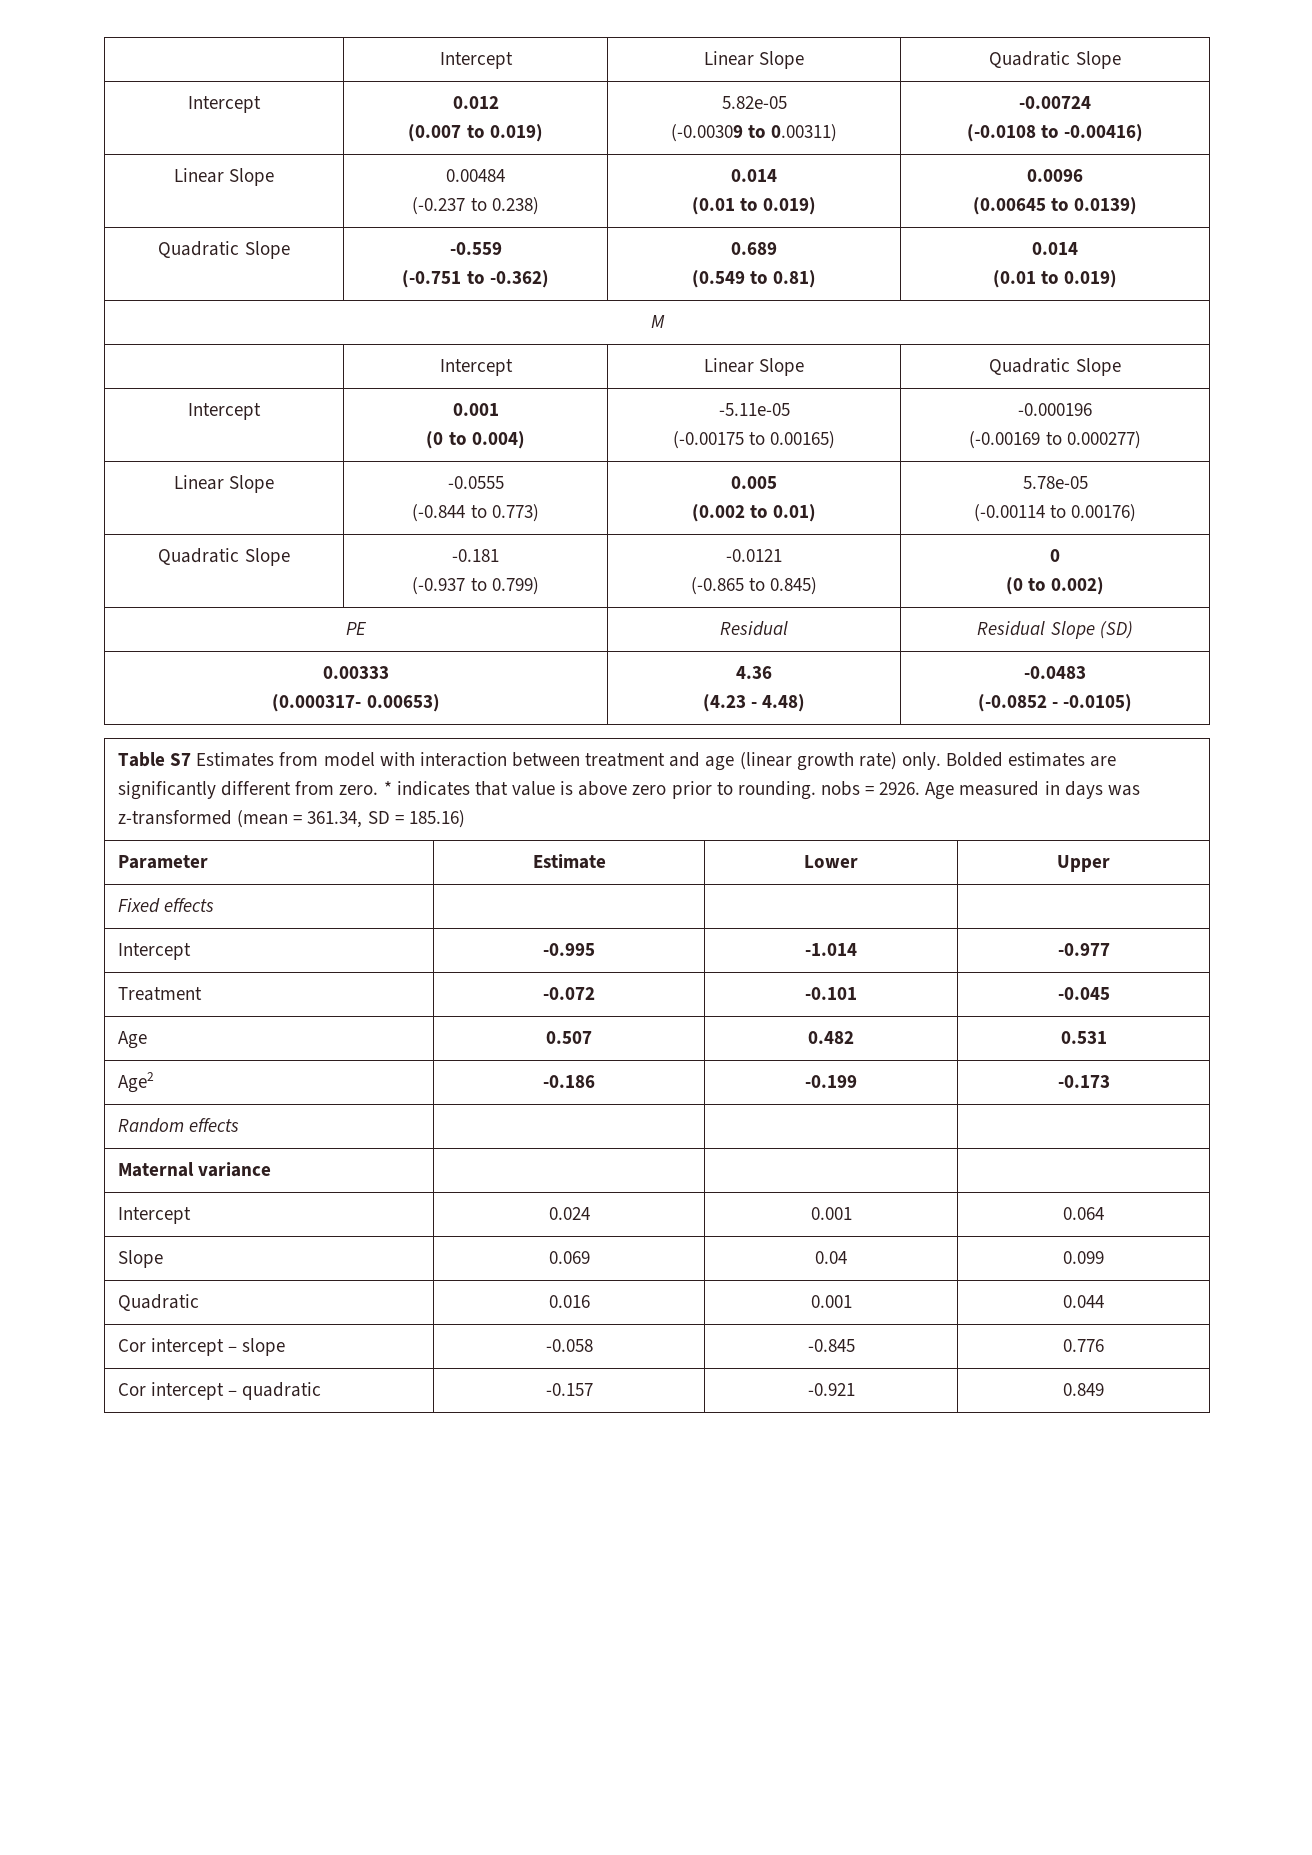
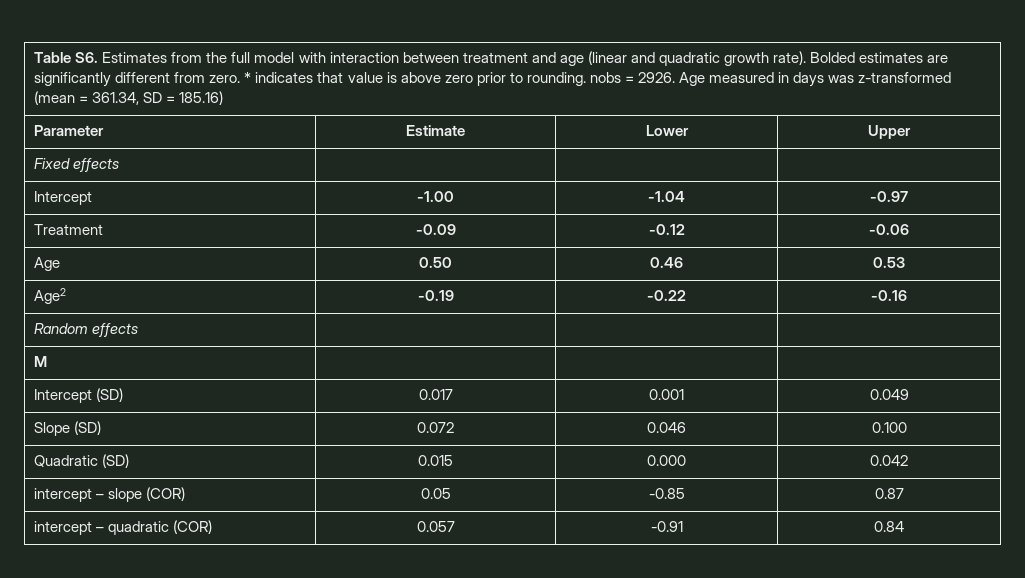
[439,52,513,69] [703,51,805,69] [989,51,1121,69] [188,96,261,113] [452,96,499,109] [408,124,543,142] [721,96,787,109] [670,124,838,142] [1019,96,1091,109] [966,124,1144,142] [173,168,275,186] [446,169,505,182] [412,197,539,215] [731,169,777,182] [691,197,817,215] [1027,169,1083,182] [972,197,1138,215] [158,241,290,259] [449,242,502,255] [402,270,549,288] [731,242,777,255] [691,270,817,288] [1032,242,1078,255] [992,270,1118,288] [650,315,665,328] [439,359,513,376] [703,358,805,376] [989,358,1121,376] [188,403,261,420] [452,403,499,416] [426,431,525,449] [718,403,790,416] [672,431,836,449] [1018,403,1092,416] [969,431,1141,449] [173,475,275,493] [447,476,504,489] [412,504,539,522] [731,476,777,489] [691,504,817,522] [1022,476,1088,489] [973,504,1137,522] [158,548,290,566] [452,549,499,562] [412,577,539,595] [726,549,782,562] [690,577,818,595] [1050,549,1060,562] [1005,577,1105,595] [346,622,367,635] [720,621,788,636] [977,621,1133,639] [323,666,389,679] [272,694,440,712] [736,666,772,679] [702,694,806,712] [1024,666,1086,679] [977,694,1133,712] [118,752,319,767] | Intercept | Linear Slope | Quadratic Slope // Intercept | 0.012 // (0.007 to 0.019) | 5.82e-05 // (-0.00309 to 0.00311) | -0.00724 // (-0.0108 to -0.00416) // Linear Slope | 0.00484 // (-0.237 to 0.238) | 0.014 // (0.01 to 0.019) | 0.0096 // (0.00645 to 0.0139) // Quadratic Slope | -0.559 // (-0.751 to -0.362) | 0.689 // (0.549 to 0.81) | 0.014 // (0.01 to 0.019) // M // | Intercept | Linear Slope | Quadratic Slope // Intercept | 0.001 // (0 to 0.004) | -5.11e-05 // (-0.00175 to 0.00165) | -0.000196 // (-0.00169 to 0.000277) // Linear Slope | -0.0555 // (-0.844 to 0.773) | 0.005 // (0.002 to 0.01) | 5.78e-05 // (-0.00114 to 0.00176) // Quadratic Slope | -0.181 // (-0.937 to 0.799) | -0.0121 // (-0.865 to 0.845) | 0 // (0 to 0.002) // PE | Residual | Residual Slope (SD) // 0.00333 // (0.000317- 0.00653) | 4.36 // (4.23 - 4.48) | -0.0483 // (-0.0852 - -0.0105) // Table S7 Estimates from -> [34,52,251,63] Table S6. Estimates from the full
[796,752,941,771] growth rate) only. -> [630,51,807,66] and quadratic growth rate).
[543,943,595,956] [805,943,857,956] [1057,943,1110,956] [118,987,203,1001] [543,987,595,1000] [805,987,857,1000] [1057,987,1110,1000] [118,1031,148,1049] [546,1031,592,1044] [808,1031,854,1044] [1060,1031,1107,1044] [118,1072,155,1093] [543,1075,595,1088] [805,1075,857,1088] [1057,1075,1110,1088] -0.995 | -1.014 | -0.977 // Treatment | -0.072 | -0.101 | -0.045 // Age | 0.507 | 0.482 | 0.531 // Age2 | -0.186 | -0.199 | -0.173 -> [417,191,454,202] [648,191,685,202] [870,191,908,202] [34,224,104,235] [415,224,456,235] [648,224,685,235] [869,224,909,235] [34,257,61,271] [419,257,452,268] [650,257,683,268] [873,257,905,268] [34,288,67,304] [417,290,454,301] [647,290,686,301] [871,290,907,301] -1.00 | -1.04 | -0.97 // Treatment | -0.09 | -0.12 | -0.06 // Age | 0.50 | 0.46 | 0.53 // Age2 | -0.19 | -0.22 | -0.16
[118,1162,272,1177] [118,1207,192,1224] [548,1207,590,1220] [810,1207,852,1220] [1063,1207,1104,1220] [118,1250,164,1268] [548,1251,590,1264] [815,1251,847,1264] [1063,1251,1104,1264] [118,1294,200,1311] [548,1295,590,1308] [810,1295,852,1308] [1063,1295,1104,1308] [118,1339,147,1352] Maternal variance | | | // Intercept | 0.024 | 0.001 | 0.064 // Slope | 0.069 | 0.04 | 0.099 // Quadratic | 0.016 | 0.001 | 0.044 // Cor -> [34,356,48,367] [34,388,124,403] [418,389,453,400] [649,389,684,400] [869,389,909,400] [34,421,102,436] [417,422,454,433] [647,422,686,433] [871,422,907,433] [34,454,130,468] [418,455,453,466] [647,455,686,466] [870,455,908,466] M | | | // Intercept (SD) | 0.017 | 0.001 | 0.049 // Slope (SD) | 0.072 | 0.046 | 0.100 // Quadratic (SD) | 0.015 | 0.000 | 0.042 //
[545,1339,593,1352] [807,1339,855,1352] [1063,1339,1104,1352] [118,1383,147,1396] | -0.058 | -0.845 | 0.776 // Cor -> [146,487,186,501] [420,488,451,499] [648,488,685,499] [874,488,904,499] (COR) | 0.05 | -0.85 | 0.87 //
[545,1383,593,1396] [807,1383,855,1396] [1063,1383,1104,1396] | -0.157 | -0.921 | 0.849 -> [173,520,213,534] [416,521,455,532] [650,521,683,532] [874,521,904,532] (COR) | 0.057 | -0.91 | 0.84

